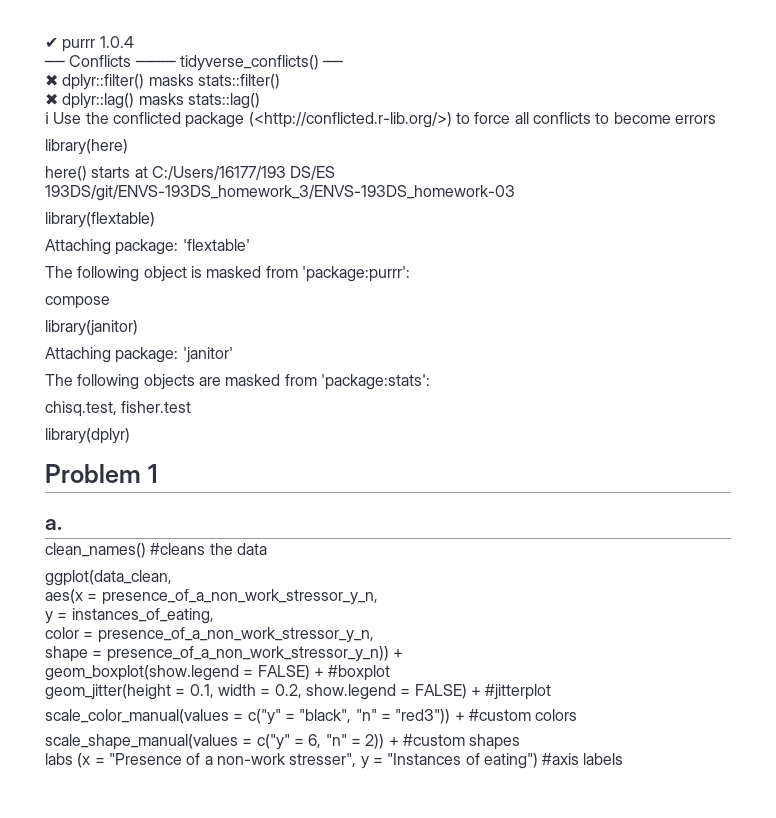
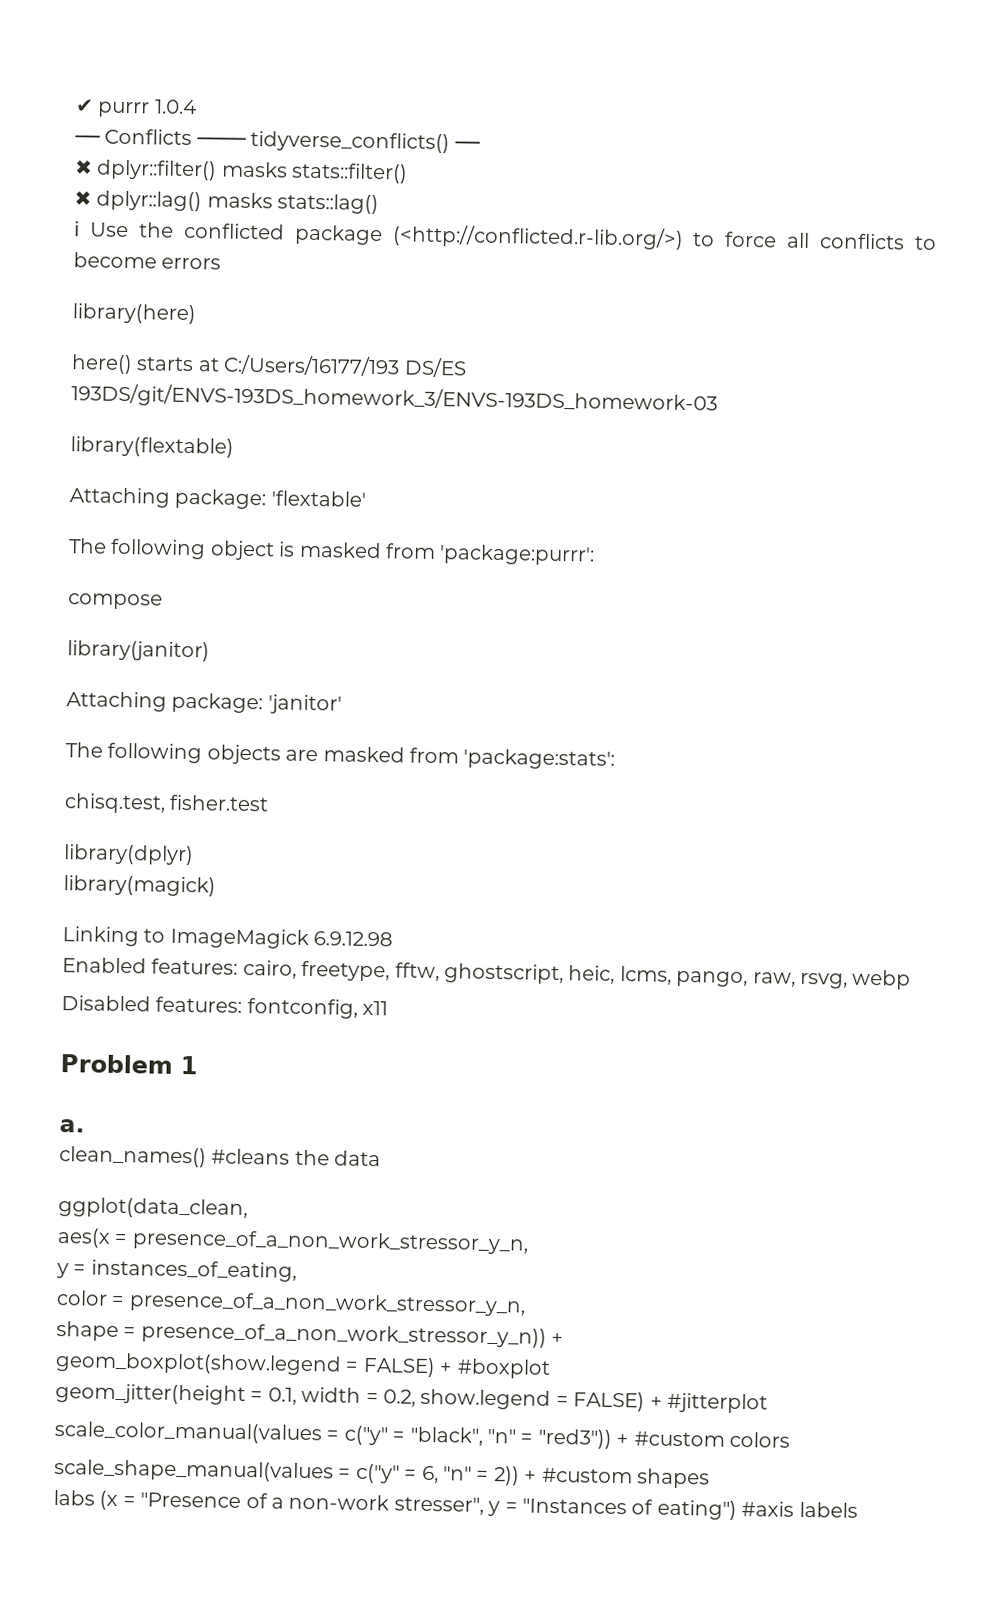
(130, 436) none -> [63,875,216,897] [62,926,394,950] [62,957,912,990] [61,995,389,1019] // library(magick) // Linking to ImageMagick 6.9.12.98 // Enabled features: cairo, freetype, fftw, ghostscript, heic, lcms, pango, raw, rsvg, webp // Disabled features: fontconfig, x11

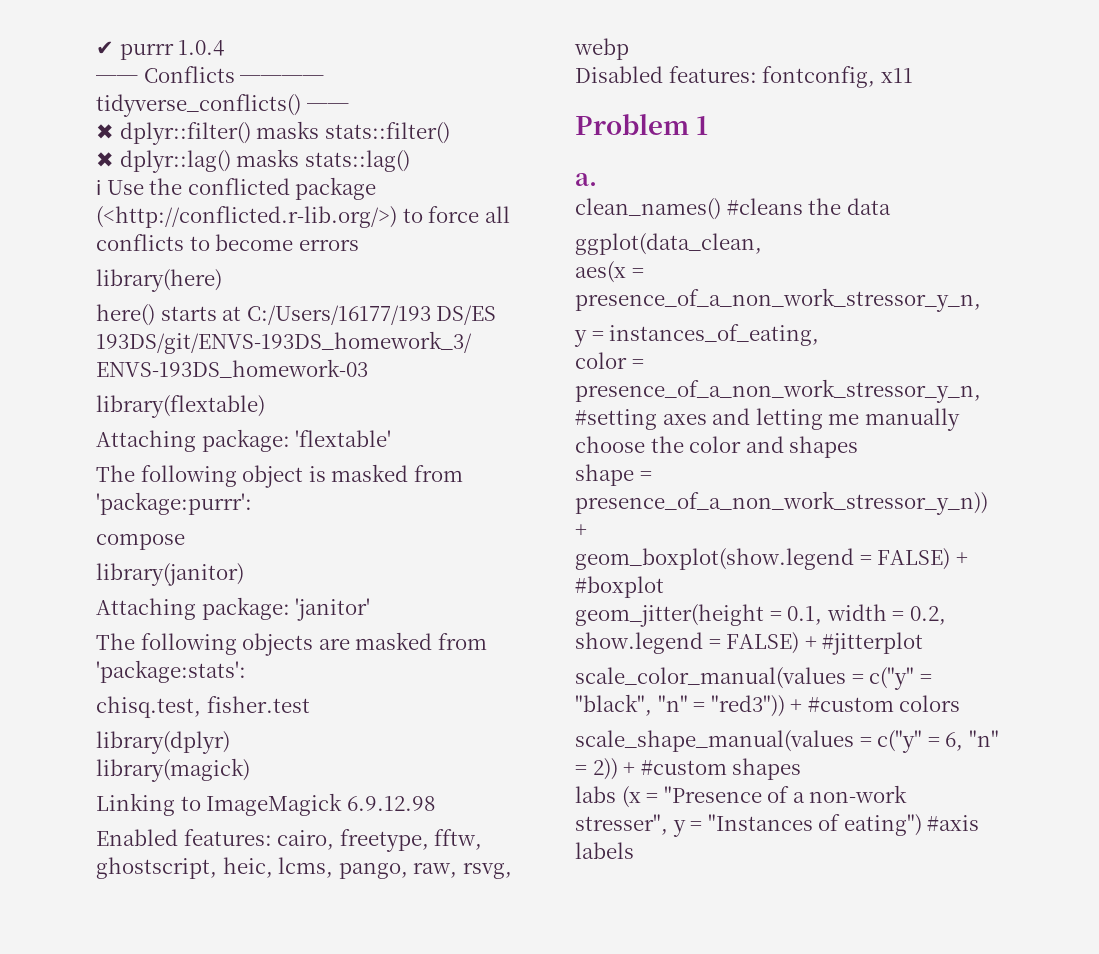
(526, 1304) none -> [575,408,960,431] [575,436,859,458] #setting axes and letting me manually choose the color and shapes

